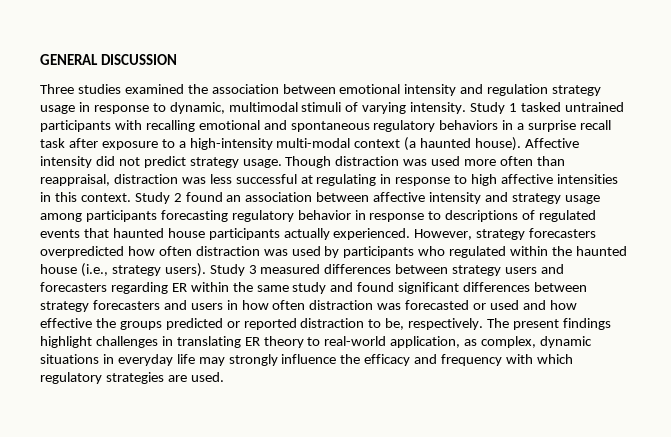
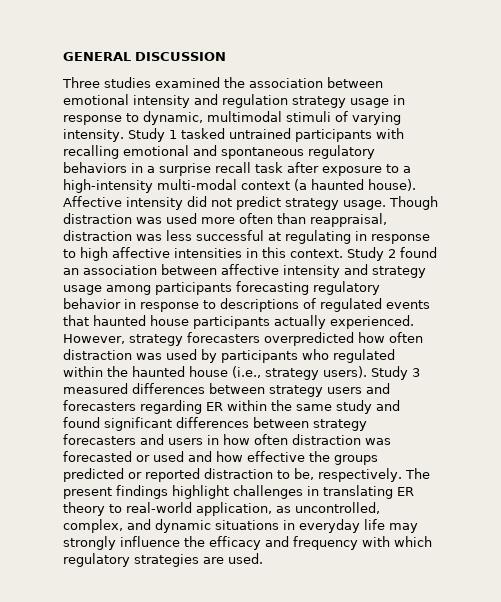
[481,336,537,348] complex, -> [295,502,380,514] [63,519,151,533] uncontrolled, complex, and

